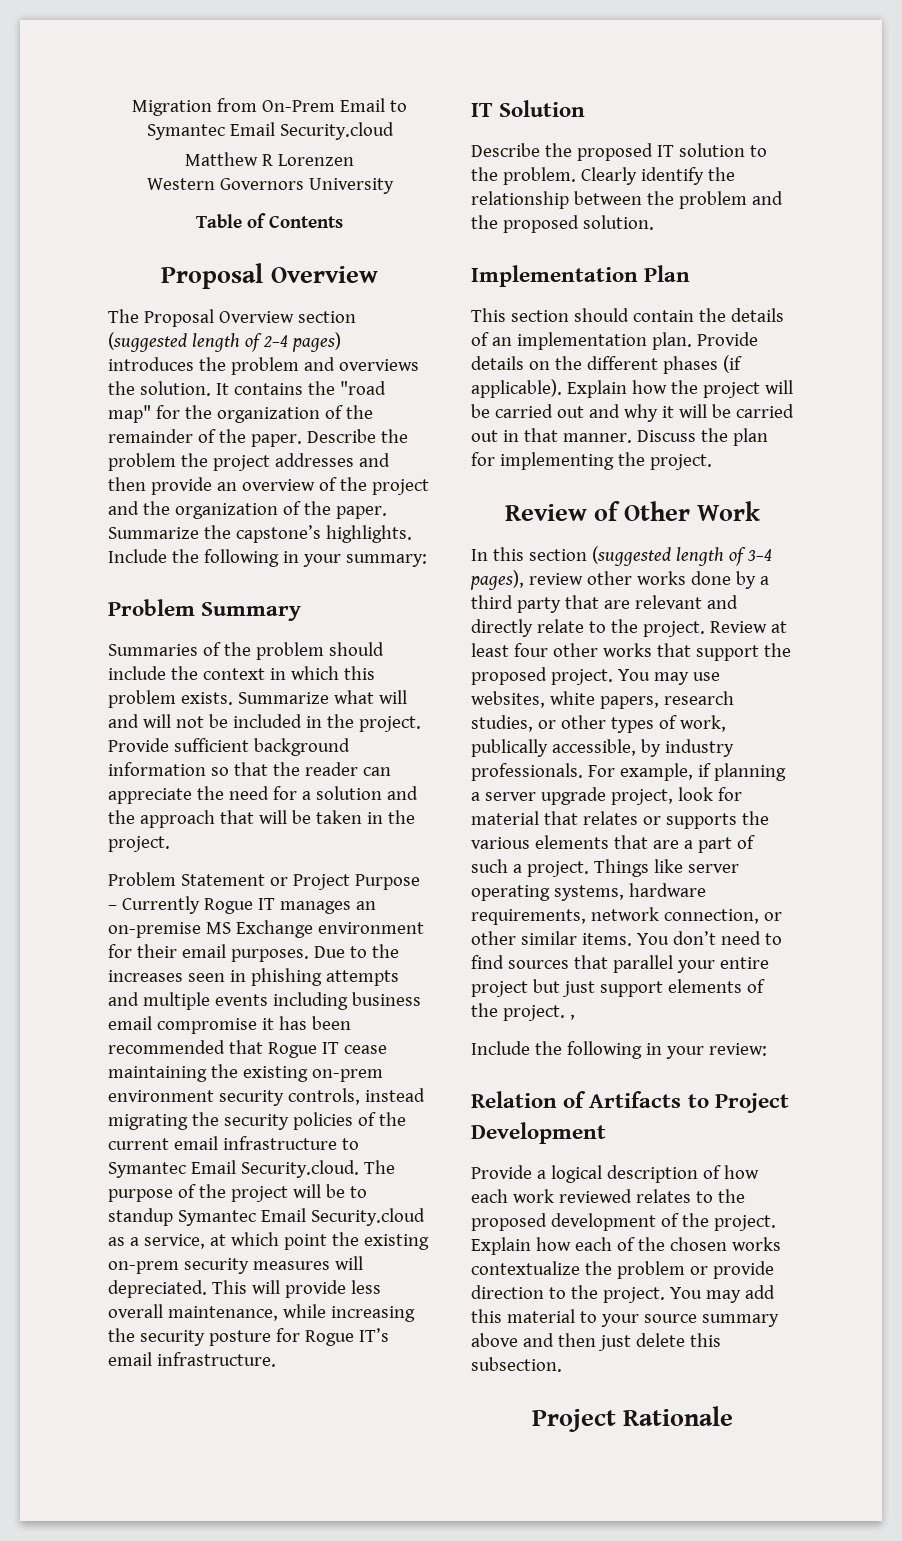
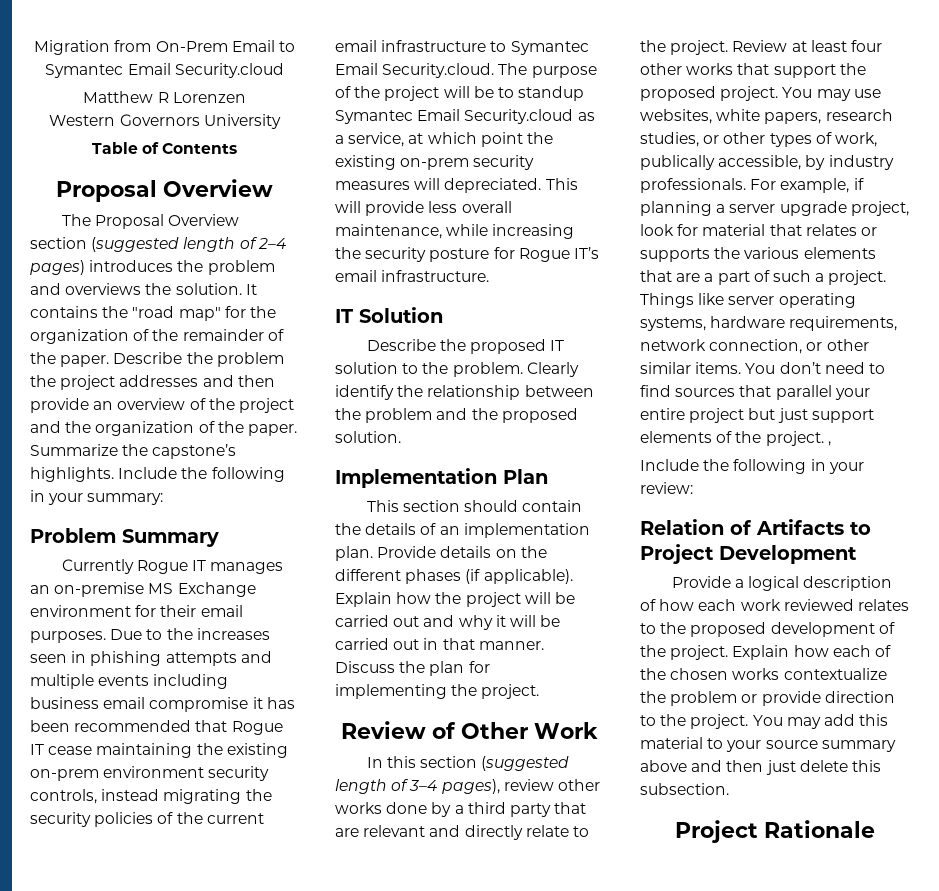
[108,642,384,660] [108,666,375,680] [108,690,407,708] [108,714,421,732] [108,738,350,756] [108,762,391,776] [108,786,418,804] [108,810,415,828] [108,836,170,852] [108,872,420,890] [108,905,117,910] Summaries of the problem should include the context in which this problem exists. Summarize what will and will not be included in the project. Provide sufficient background information so that the reader can appreciate the need for a solution and the approach that will be taken in the project. // Problem Statement or Project Purpose – -> (219, 538) none

